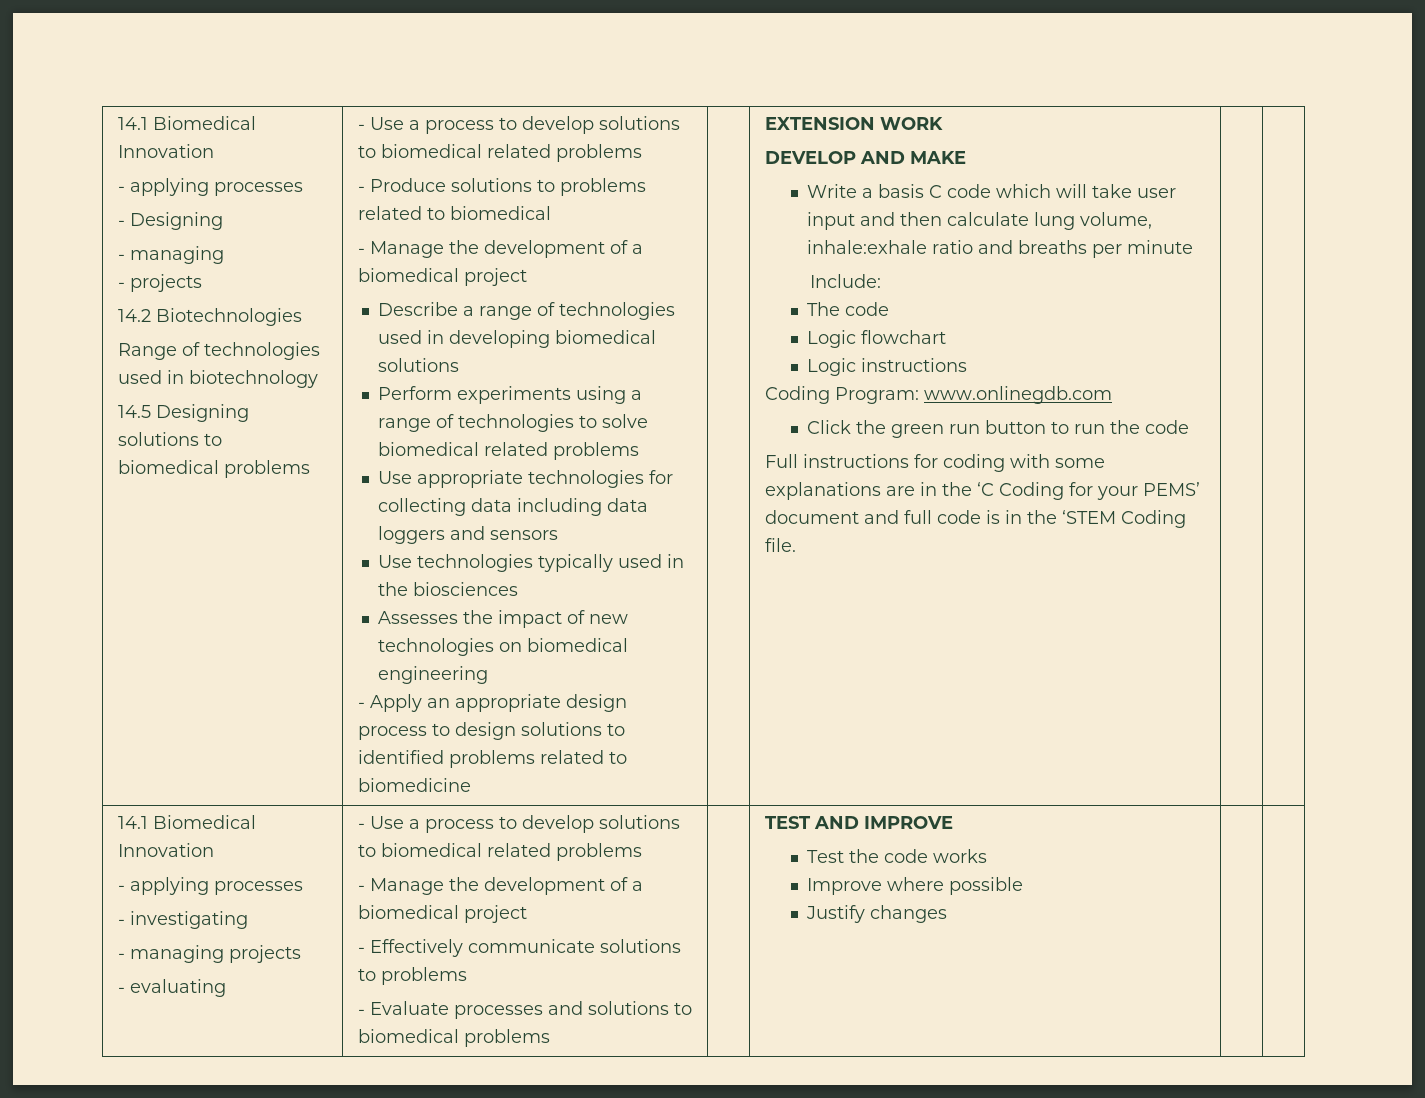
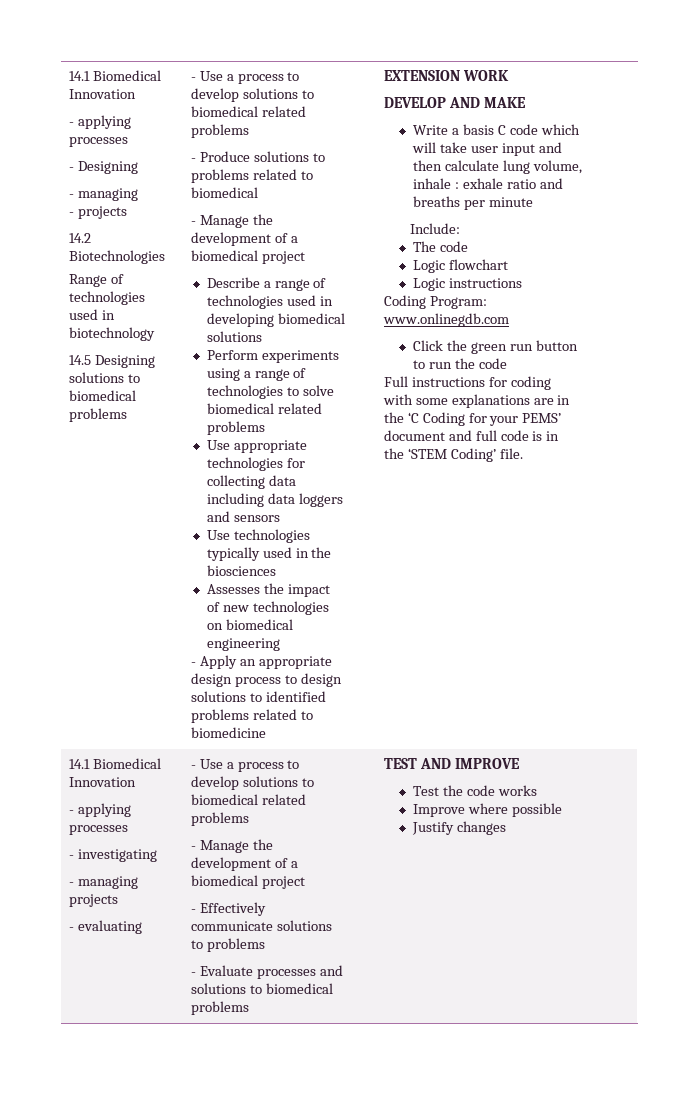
[807,240,928,254] inhale:exhale -> [412,178,503,189] inhale : exhale
[1120,510,1186,528] Coding -> [450,448,496,462] Coding’

